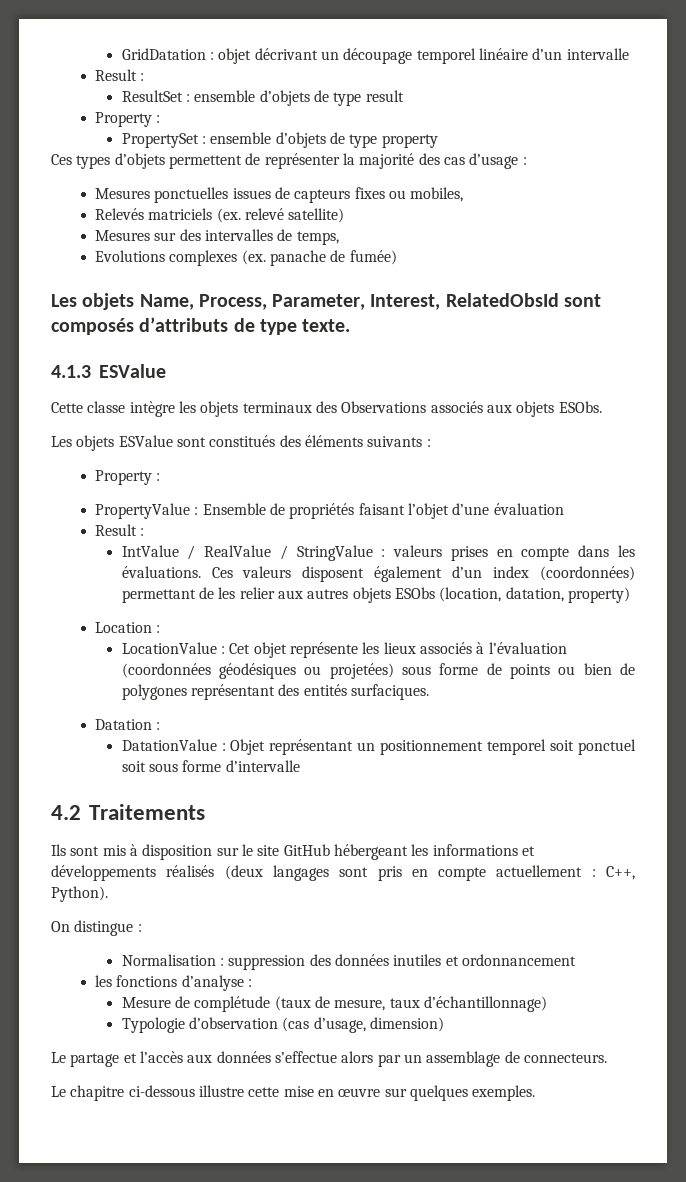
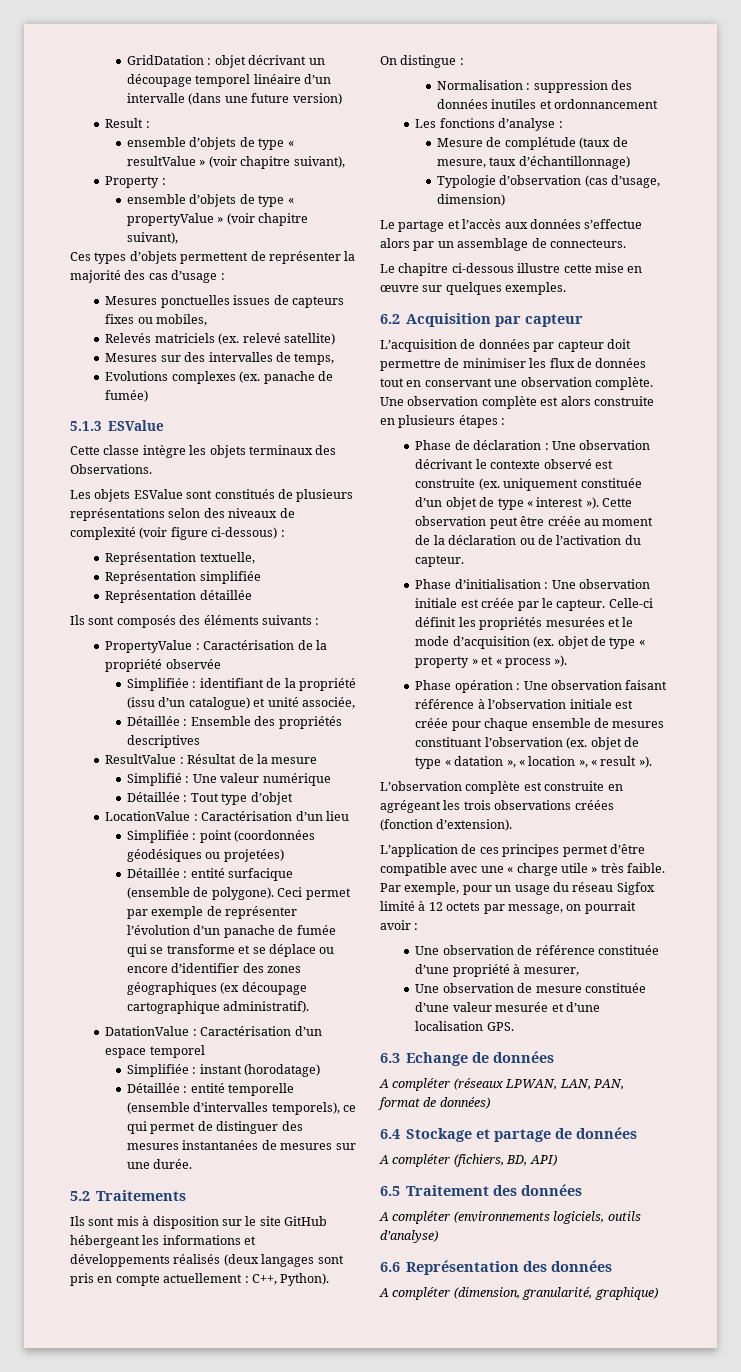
[95,69,145,81] [121,90,404,106] [95,112,161,127] [121,132,438,148] // Result : // ResultSet : ensemble d’objets de type result // Property : // PropertySet : ensemble d’objets de type property -> [188,93,342,105] [105,118,150,128] [127,137,294,150] [127,156,345,169] [105,176,166,188] [127,194,294,207] [127,213,309,226] [127,232,179,244] (dans une future version) // Result : // ensemble d’objets de type « resultValue » (voir chapitre suivant), // Property : // ensemble d’objets de type « propertyValue » (voir chapitre suivant),
[51,293,601,310] [51,317,351,335] [51,365,91,378] Les objets Name, Process, Parameter, Interest, RelatedObsId sont composés d’attributs de type texte. // 4.1.3 -> [70,421,102,431] 5.1.3
[341,401,602,417] Observations associés aux objets ESObs. -> [70,464,152,474] Observations.
(276, 441) none -> [277,489,354,502] [70,508,295,521] [70,527,285,540] [105,552,255,565] [105,571,261,584] [105,590,252,603] [70,615,176,628] de plusieurs représentations selon des niveaux de complexité (voir figure ci-dessous) : // Représentation textuelle, // Représentation simplifiée // Représentation détaillée // Ils sont composés
[95,470,161,485] // Property : -> (320, 621) none
[202,503,564,519] [95,524,145,536] [121,545,635,561] [121,566,635,582] [121,587,630,603] [95,622,161,633] [121,642,567,658] [121,663,635,679] [121,684,429,700] [95,719,161,730] [121,739,636,755] [121,760,300,772] [51,805,81,820] Ensemble de propriétés faisant l’objet d’une évaluation // Result : // IntValue / RealValue / StringValue : valeurs prises en compte dans les évaluations. Ces valeurs disposent également d’un index (coordonnées) permettant de les relier aux autres objets ESObs (location, datation, property) // Location : // LocationValue : Cet objet représente les lieux associés à l’évaluation (coordonnées géodésiques ou projetées) sous forme de points ou bien de polygones représentant des entités surfaciques. // Datation : // DatationValue : Objet représentant un positionnement temporel soit ponctuel soit sous forme d’intervalle // 4.2 -> [203,640,327,650] [105,659,221,672] [127,678,356,691] [127,697,355,710] [127,716,342,729] [127,735,201,748] [105,754,318,764] [127,773,331,786] [127,792,293,805] [105,811,349,821] [127,830,316,843] [127,849,284,862] [127,868,294,881] [127,887,351,900] [127,906,298,919] [127,925,336,938] [127,944,335,957] [127,963,302,973] [127,982,307,995] [127,1001,310,1014] [105,1026,322,1036] [105,1045,205,1058] [127,1064,321,1077] [127,1083,295,1096] [127,1102,357,1115] [127,1121,303,1134] [127,1140,356,1150] [127,1159,193,1169] [70,1191,90,1201] Caractérisation de la propriété observée // Simplifiée : identifiant de la propriété (issu d’un catalogue) et unité associée, // Détaillée : Ensemble des propriétés descriptives // ResultValue : Résultat de la mesure // Simplifié : Une valeur numérique // Détaillée : Tout type d’objet // LocationValue : Caractérisation d’un lieu // Simplifiée : point (coordonnées géodésiques ou projetées) // Détaillée : entité surfacique (ensemble de polygone). Ceci permet par exemple de représenter l’évolution d’un panache de fumée qui se transforme et se déplace ou encore d’identifier des zones géographiques (ex découpage cartographique administratif). // DatationValue : Caractérisation d’un espace temporel // Simplifiée : instant (horodatage) // Détaillée : entité temporelle (ensemble d’intervalles temporels), ce qui permet de distinguer des mesures instantanées de mesures sur une durée. // 5.2
[95,975,113,987] les -> [415,119,437,128] Les
(536, 1093) none -> [380,313,584,327] [380,339,631,352] [380,358,647,371] [380,377,653,390] [380,396,654,409] [380,415,506,428] [415,440,651,450] [415,459,613,469] [415,478,642,491] [415,497,633,510] [415,516,654,529] [415,535,641,545] [415,555,465,567] [415,579,650,589] [415,598,653,611] [415,617,634,630] [415,636,645,649] [415,655,568,668] [415,680,668,693] [415,699,633,709] [415,718,665,731] [415,737,639,750] [415,756,652,769] [380,781,623,794] [380,800,614,813] [380,819,513,831] [380,844,645,857] [380,863,665,876] [380,882,655,895] [380,901,636,914] [380,920,419,930] [415,945,659,955] [415,964,579,977] [415,983,646,993] [415,1002,600,1012] [415,1021,514,1031] [380,1051,555,1066] [379,1078,624,1091] [378,1097,490,1110] [380,1127,638,1142] [379,1154,557,1167] [380,1184,583,1196] [379,1211,641,1224] [380,1230,438,1243] [380,1260,613,1275] [379,1287,658,1300] // 6.2 Acquisition par capteur // L’acquisition de données par capteur doit permettre de minimiser les flux de données tout en conservant une observation complète. Une observation complète est alors construite en plusieurs étapes : // Phase de déclaration : Une observation décrivant le contexte observé est construite (ex. uniquement constituée d’un objet de type « interest »). Cette observation peut être créée au moment de la déclaration ou de l’activation du capteur. // Phase d’initialisation : Une observation initiale est créée par le capteur. Celle-ci définit les propriétés mesurées et le mode d’acquisition (ex. objet de type « property » et « process »). // Phase opération : Une observation faisant référence à l’observation initiale est créée pour chaque ensemble de mesures constituant l’observation (ex. objet de type « datation », « location », « result »). // L’observation complète est construite en agrégeant les trois observations créées (fonction d’extension). // L’application de ces principes permet d’être compatible avec une « charge utile » très faible. Par exemple, pour un usage du réseau Sigfox limité à 12 octets par message, on pourrait avoir : // Une observation de référence constituée d’une propriété à mesurer, // Une observation de mesure constituée d’une valeur mesurée et d’une localisation GPS. // 6.3 Echange de données // A compléter (réseaux LPWAN, LAN, PAN, format de données) // 6.4 Stockage et partage de données // A compléter (fichiers, BD, API) // 6.5 Traitement des données // A compléter (environnements logiciels, outils d’analyse) // 6.6 Représentation des données // A compléter (dimension, granularité, graphique)

